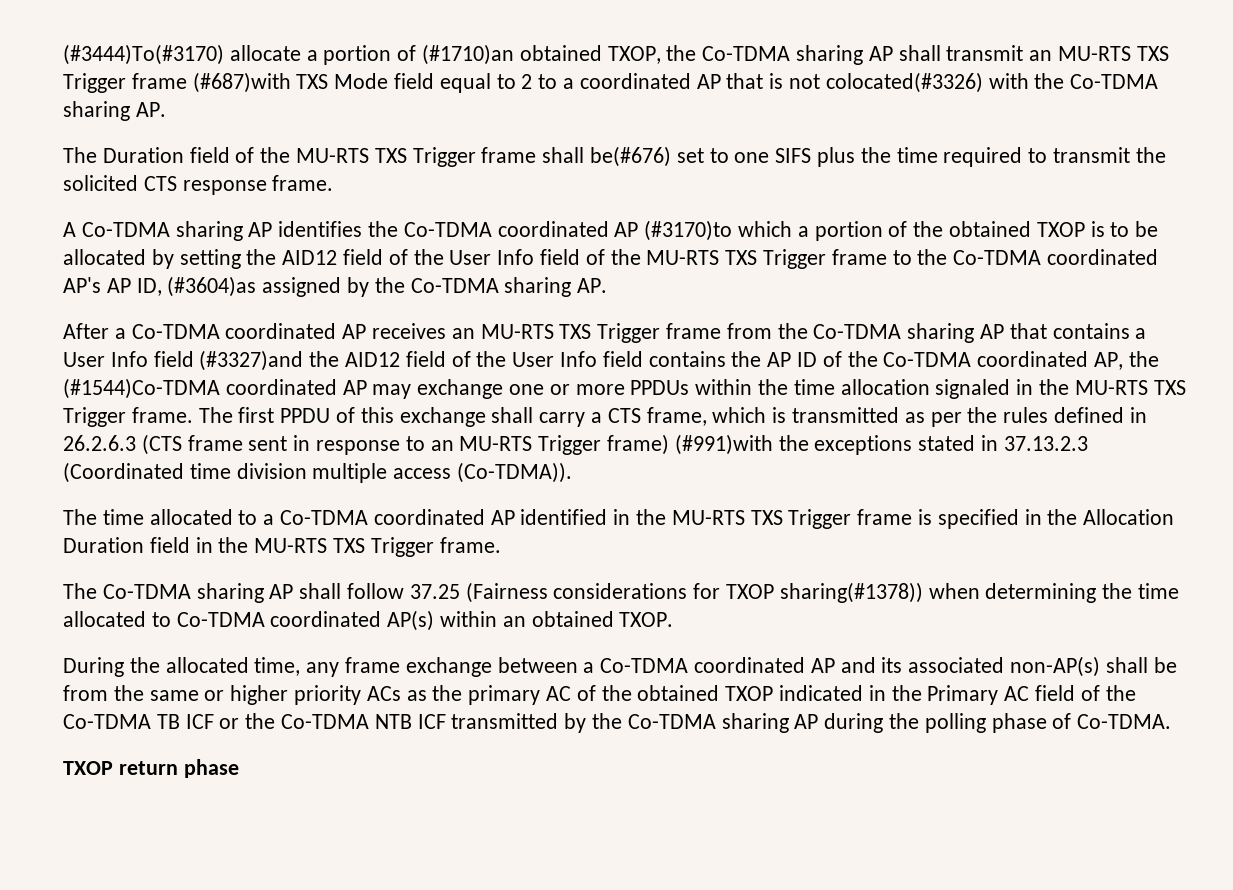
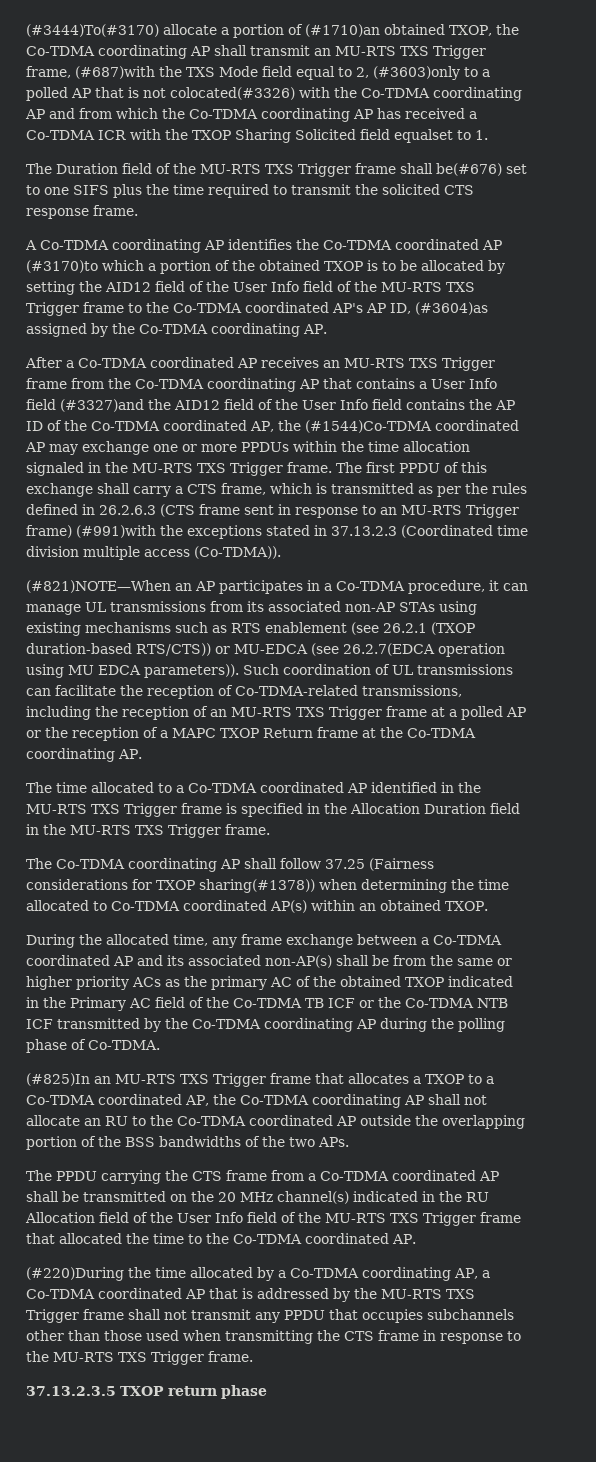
[796,45,864,65] sharing -> [98,45,187,59] coordinating
[131,72,291,93] frame (#687)with -> [26,66,182,79] frame, (#687)with the
[521,73,691,89] 2 to a coordinated -> [356,66,490,80] [26,87,68,101] 2, (#3603)only to a polled
[63,101,166,121] sharing AP. -> [433,87,522,101] [25,108,477,122] [26,129,488,143] coordinating AP and from which the Co-TDMA coordinating AP has received a Co-TDMA ICR with the TXOP Sharing Solicited field equalset to 1.
[175,221,243,241] sharing -> [112,239,201,253] coordinating
[504,277,572,297] sharing -> [211,323,300,337] coordinating
[907,323,975,343] sharing -> [207,378,296,392] coordinating
(573, 472) none -> [26,580,528,594] [26,601,477,615] [26,622,475,636] [26,643,505,657] [26,664,513,678] [26,685,462,699] [26,706,526,720] [26,727,476,741] [26,748,142,762] // (#821)NOTE—When an AP participates in a Co-TDMA procedure, it can manage UL transmissions from its associated non-AP STAs using existing mechanisms such as RTS enablement (see 26.2.1 (TXOP duration-based RTS/CTS)) or MU-EDCA (see 26.2.7(EDCA operation using MU EDCA parameters)). Such coordination of UL transmissions can facilitate the reception of Co-TDMA-related transmissions, including the reception of an MU-RTS TXS Trigger frame at a polled AP or the reception of a MAPC TXOP Return frame at the Co-TDMA coordinating AP.
[196,583,264,603] sharing -> [128,858,217,872] coordinating
[721,713,789,733] sharing -> [264,1018,353,1032] coordinating
(1172, 721) none -> [26,1073,494,1087] [26,1094,487,1108] [26,1115,525,1129] [26,1136,349,1150] [26,1170,499,1184] [26,1191,489,1204] [25,1212,521,1226] [26,1233,416,1244] [26,1267,490,1281] [26,1288,475,1302] [26,1309,514,1323] [26,1330,521,1344] [26,1351,253,1365] [26,1386,116,1396] (#825)In an MU-RTS TXS Trigger frame that allocates a TXOP to a Co-TDMA coordinated AP, the Co-TDMA coordinating AP shall not allocate an RU to the Co-TDMA coordinated AP outside the overlapping portion of the BSS bandwidths of the two APs. // The PPDU carrying the CTS frame from a Co-TDMA coordinated AP shall be transmitted on the 20 MHz channel(s) indicated in the RU Allocation field of the User Info field of the MU-RTS TXS Trigger frame that allocated the time to the Co-TDMA coordinated AP. // (#220)During the time allocated by a Co-TDMA coordinating AP, a Co-TDMA coordinated AP that is addressed by the MU-RTS TXS Trigger frame shall not transmit any PPDU that occupies subchannels other than those used when transmitting the CTS frame in response to the MU-RTS TXS Trigger frame. // 37.13.2.3.5

